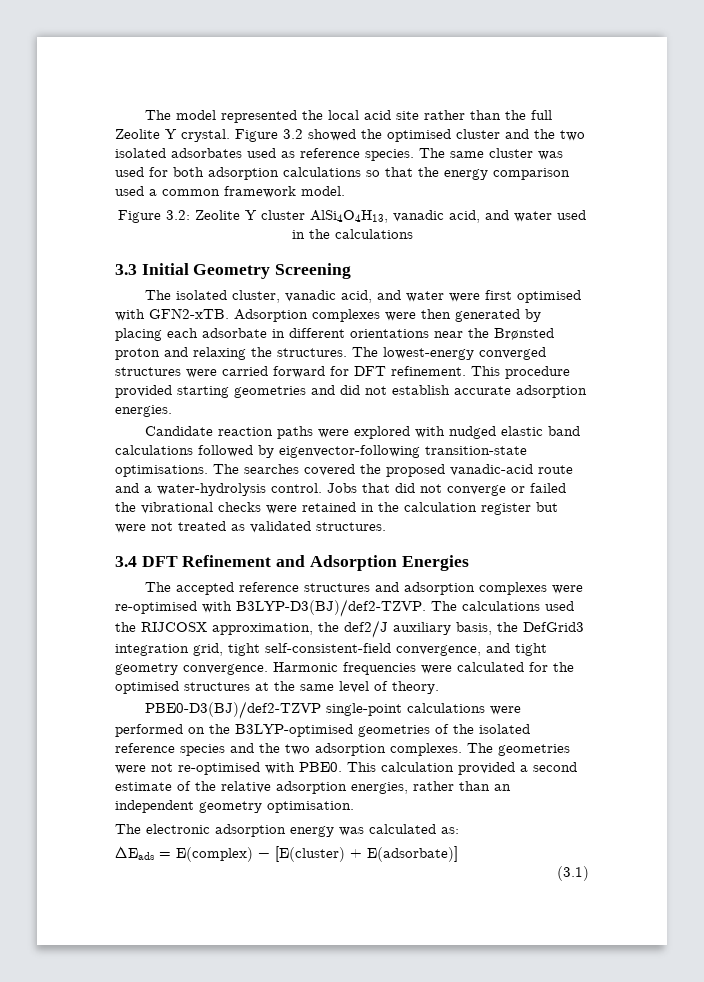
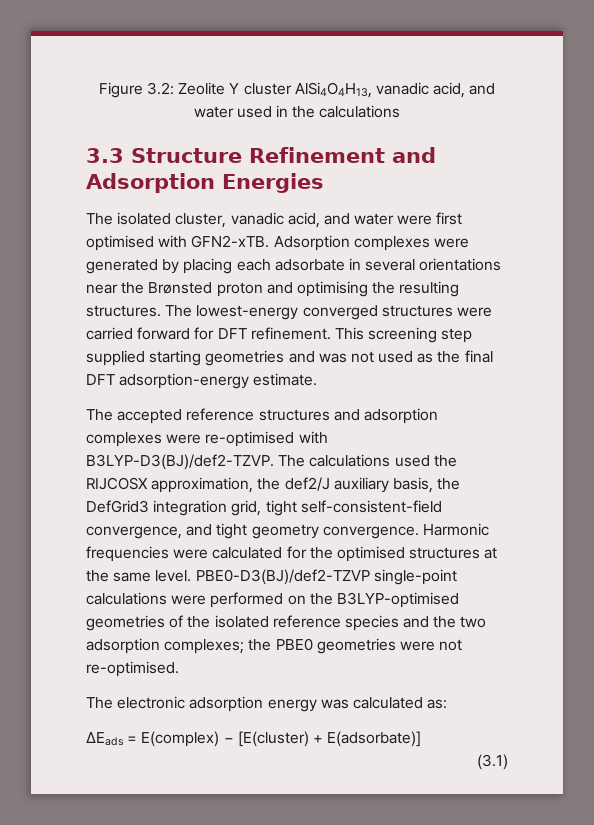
[144,110,552,123] [115,129,585,142] [115,148,563,161] [115,167,570,180] [115,186,345,198] The model represented the local acid site rather than the full Zeolite Y crystal. Figure 3.2 showed the optimised cluster and the two isolated adsorbates used as reference species. The same cluster was used for both adsorption calculations so that the energy comparison used a common framework model. // -> (98, 90) none
[141,263,352,279] Initial Geometry Screening -> [131,147,436,163] [86,173,324,193] Structure Refinement and Adsorption Energies
[421,309,451,319] then -> (469, 243) none
[289,328,345,338] different -> [365,259,416,271] several
[193,347,272,360] relaxing the -> [296,281,460,297] optimising the resulting
[505,366,570,379] [115,385,587,398] [115,405,172,417] [144,426,580,439] [115,445,527,458] [115,464,573,477] [115,483,566,496] [115,502,558,515] [115,521,386,533] [115,555,469,571] procedure provided starting geometries and did not establish accurate adsorption energies. // Candidate reaction paths were explored with nudged elastic band calculations followed by eigenvector-following transition-state optimisations. The searches covered the proposed vanadic-acid route and a water-hydrolysis control. Jobs that did not converge or failed the vibrational checks were retained in the calculation register but were not treated as validated structures. // 3.4 DFT Refinement and Adsorption Energies -> [368,327,473,343] [86,350,493,366] [86,373,318,389] screening step supplied starting geometries and was not used as the final DFT adsorption-energy estimate.
[339,681,439,694] level of theory. // -> [155,570,192,582] level.
[390,743,570,756] [115,762,577,775] [115,781,511,794] [115,800,354,813] complexes. The geometries were not re-optimised with PBE0. This calculation provided a second estimate of the relative adsorption energies, rather than an independent geometry optimisation. -> [164,638,463,654] [86,661,179,677] complexes; the PBE0 geometries were not re-optimised.

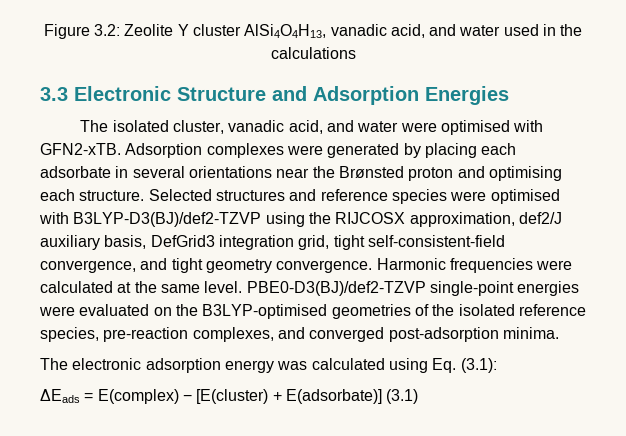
[131,147,385,163] Structure Refinement -> [74,86,266,101] Electronic Structure
[436,212,463,225] first -> (437, 127) none
[372,281,460,297] [86,305,492,320] [86,327,473,343] [86,350,493,366] [86,373,318,389] [86,408,438,424] [86,431,328,447] [86,454,430,470] the resulting structures. The lowest-energy converged structures were carried forward for DFT refinement. This screening step supplied starting geometries and was not used as the final DFT adsorption-energy estimate. // The accepted reference structures and adsorption complexes were re-optimised with B3LYP-D3(BJ)/def2-TZVP. The calculations used -> [40,189,560,204] [39,212,305,227] each structure. Selected structures and reference species were optimised with B3LYP-D3(BJ)/def2-TZVP using
[257,478,281,490] the -> (515, 219) none
[437,478,461,490] the -> (147, 242) none
[286,546,481,562] for the optimised structures -> (113, 287) none
[86,592,284,608] calculations were performed -> [517,281,580,296] [39,304,150,316] energies were evaluated
[344,615,487,631] [86,638,463,654] [86,661,179,677] species and the two adsorption complexes; the PBE0 geometries were not re-optimised. -> [40,327,559,342] species, pre-reaction complexes, and converged post-adsorption minima.
[427,699,448,709] as: -> [388,358,497,373] using Eq. (3.1):
(422, 739) // -> (382, 396) none

